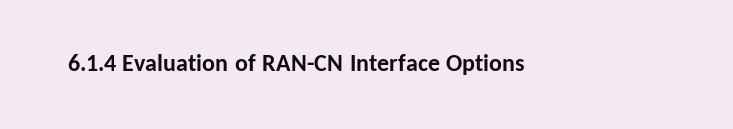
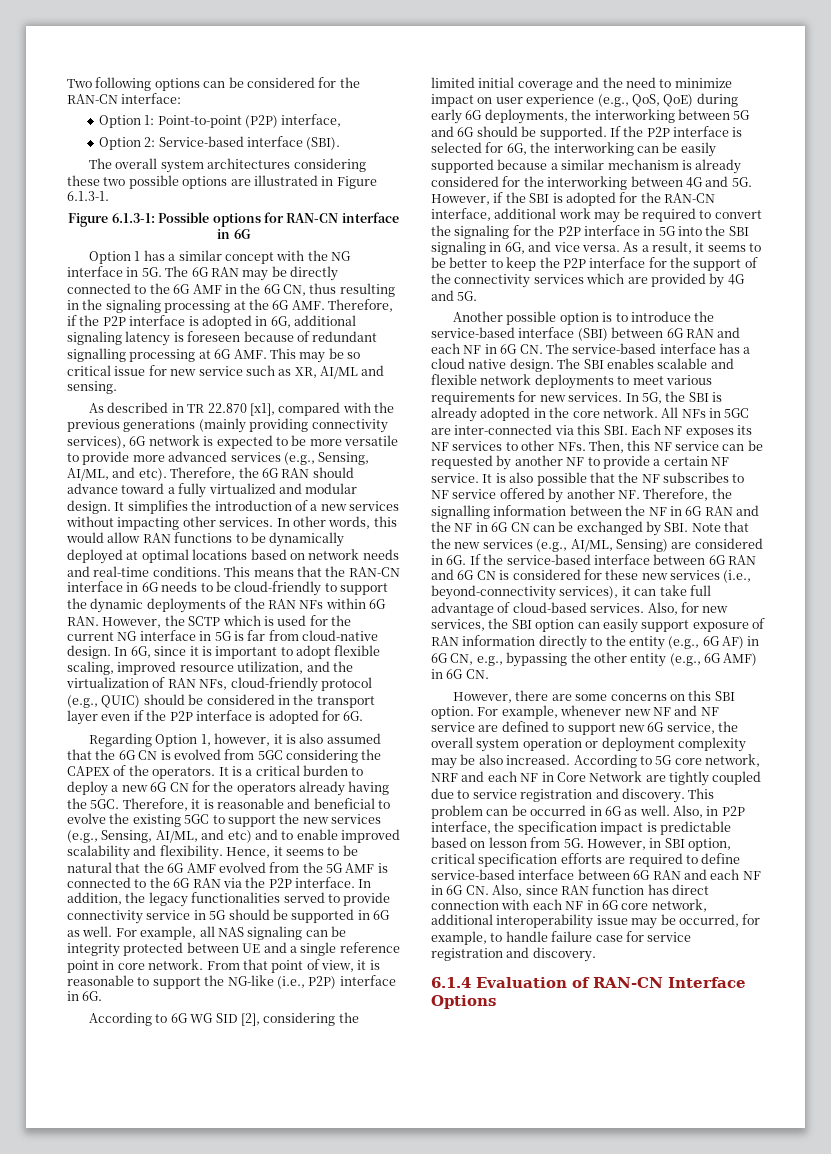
(68, 62) none -> [67,77,360,91] [67,93,182,104] [98,114,342,128] [98,136,341,150] [89,158,366,173] [67,175,377,189] [67,191,109,201] [68,212,399,227] [217,229,251,239] [89,250,352,264] [67,266,338,281] [67,283,395,297] [67,299,393,313] [67,315,356,329] [67,331,378,346] [67,348,360,363] [67,365,385,379] [67,381,117,394] [89,402,395,416] [67,418,388,433] [67,435,398,449] [67,451,370,465] [67,467,354,481] [67,483,358,498] [67,500,399,514] [66,516,397,530] [66,532,345,547] [67,549,399,564] [67,566,400,577] [67,581,388,596] [67,598,386,613] [67,615,351,628] [67,630,378,641] [67,645,381,659] [67,661,353,675] [66,677,372,692] [67,694,375,708] [67,710,364,725] [89,733,381,747] [67,749,382,763] [67,765,364,779] [67,781,390,796] [67,798,390,811] [67,813,381,827] [67,829,400,843] [67,845,358,860] [67,862,388,873] [67,877,372,888] [67,892,391,907] [67,909,390,924] [67,926,346,940] [67,942,400,957] [67,959,380,973] [67,975,396,989] [67,991,103,1001] [89,1012,359,1026] [431,77,732,91] [431,93,738,107] [431,109,751,124] [431,126,743,140] [431,142,716,157] [431,159,742,174] [431,176,752,190] [431,192,715,206] [431,208,762,223] [431,225,749,239] [431,241,762,255] [431,257,758,271] [431,273,745,288] [431,290,478,301] [453,311,715,325] [431,327,741,341] [431,343,751,354] [431,358,734,372] [431,374,712,389] [431,391,722,405] [431,407,750,422] [431,424,752,438] [431,440,763,453] [431,455,729,470] [431,472,745,486] [431,488,732,503] [431,505,759,519] [431,521,750,536] [431,538,763,552] [431,554,756,565] [431,569,752,583] [431,585,711,600] [431,602,729,616] [431,618,765,633] [431,635,760,650] [431,652,758,667] [431,669,489,679] [453,690,735,703] [431,705,719,719] [431,721,738,735] [431,737,746,752] [431,754,760,769] [431,771,762,786] [431,788,715,803] [431,805,745,819] [431,821,731,835] [431,837,731,851] [431,853,741,867] [431,869,761,880] [431,884,709,897] [431,899,707,912] [431,914,761,929] [431,931,692,945] [431,947,596,962] Two following options can be considered for the RAN-CN interface: // Option 1: Point-to-point (P2P) interface, // Option 2: Service-based interface (SBI). // The overall system architectures considering these two possible options are illustrated in Figure 6.1.3-1. // Figure 6.1.3-1: Possible options for RAN-CN interface in 6G // Option 1 has a similar concept with the NG interface in 5G. The 6G RAN may be directly connected to the 6G AMF in the 6G CN, thus resulting in the signaling processing at the 6G AMF. Therefore, if the P2P interface is adopted in 6G, additional signaling latency is foreseen because of redundant signalling processing at 6G AMF. This may be so critical issue for new service such as XR, AI/ML and sensing. // As described in TR 22.870 [x1], compared with the previous generations (mainly providing connectivity services), 6G network is expected to be more versatile to provide more advanced services (e.g., Sensing, AI/ML, and etc). Therefore, the 6G RAN should advance toward a fully virtualized and modular design. It simplifies the introduction of a new services without impacting other services. In other words, this would allow RAN functions to be dynamically deployed at optimal locations based on network needs and real-time conditions. This means that the RAN-CN interface in 6G needs to be cloud-friendly to support the dynamic deployments of the RAN NFs within 6G RAN. However, the SCTP which is used for the current NG interface in 5G is far from cloud-native design. In 6G, since it is important to adopt flexible scaling, improved resource utilization, and the virtualization of RAN NFs, cloud-friendly protocol (e.g., QUIC) should be considered in the transport layer even if the P2P interface is adopted for 6G. // Regarding Option 1, however, it is also assumed that the 6G CN is evolved from 5GC considering the CAPEX of the operators. It is a critical burden to deploy a new 6G CN for the operators already having the 5GC. Therefore, it is reasonable and beneficial to evolve the existing 5GC to support the new services (e.g., Sensing, AI/ML, and etc) and to enable improved scalability and flexibility. Hence, it seems to be natural that the 6G AMF evolved from the 5G AMF is connected to the 6G RAN via the P2P interface. In addition, the legacy functionalities served to provide connectivity service in 5G should be supported in 6G as well. For example, all NAS signaling can be integrity protected between UE and a single reference point in core network. From that point of view, it is reasonable to support the NG-like (i.e., P2P) interface in 6G. // According to 6G WG SID [2], considering the limited initial coverage and the need to minimize impact on user experience (e.g., QoS, QoE) during early 6G deployments, the interworking between 5G and 6G should be supported. If the P2P interface is selected for 6G, the interworking can be easily supported because a similar mechanism is already considered for the interworking between 4G and 5G. However, if the SBI is adopted for the RAN-CN interface, additional work may be required to convert the signaling for the P2P interface in 5G into the SBI signaling in 6G, and vice versa. As a result, it seems to be better to keep the P2P interface for the support of the connectivity services which are provided by 4G and 5G. // Another possible option is to introduce the service-based interface (SBI) between 6G RAN and each NF in 6G CN. The service-based interface has a cloud native design. The SBI enables scalable and flexible network deployments to meet various requirements for new services. In 5G, the SBI is already adopted in the core network. All NFs in 5GC are inter-connected via this SBI. Each NF exposes its NF services to other NFs. Then, this NF service can be requested by another NF to provide a certain NF service. It is also possible that the NF subscribes to NF service offered by another NF. Therefore, the signalling information between the NF in 6G RAN and the NF in 6G CN can be exchanged by SBI. Note that the new services (e.g., AI/ML, Sensing) are considered in 6G. If the service-based interface between 6G RAN and 6G CN is considered for these new services (i.e., beyond-connectivity services), it can take full advantage of cloud-based services. Also, for new services, the SBI option can easily support exposure of RAN information directly to the entity (e.g., 6G AF) in 6G CN, e.g., bypassing the other entity (e.g., 6G AMF) in 6G CN. // However, there are some concerns on this SBI option. For example, whenever new NF and NF service are defined to support new 6G service, the overall system operation or deployment complexity may be also increased. According to 5G core network, NRF and each NF in Core Network are tightly coupled due to service registration and discovery. This problem can be occurred in 6G as well. Also, in P2P interface, the specification impact is predictable based on lesson from 5G. However, in SBI option, critical specification efforts are required to define service-based interface between 6G RAN and each NF in 6G CN. Also, since RAN function has direct connection with each NF in 6G core network, additional interoperability issue may be occurred, for example, to handle failure case for service registration and discovery. //

